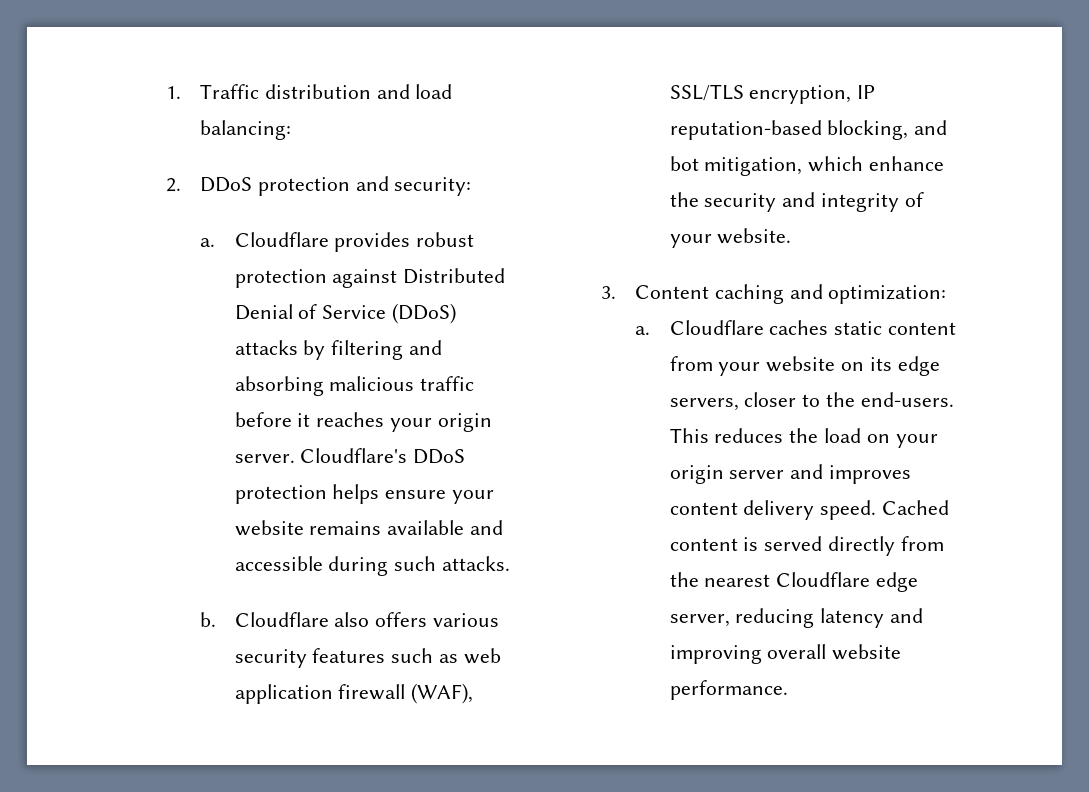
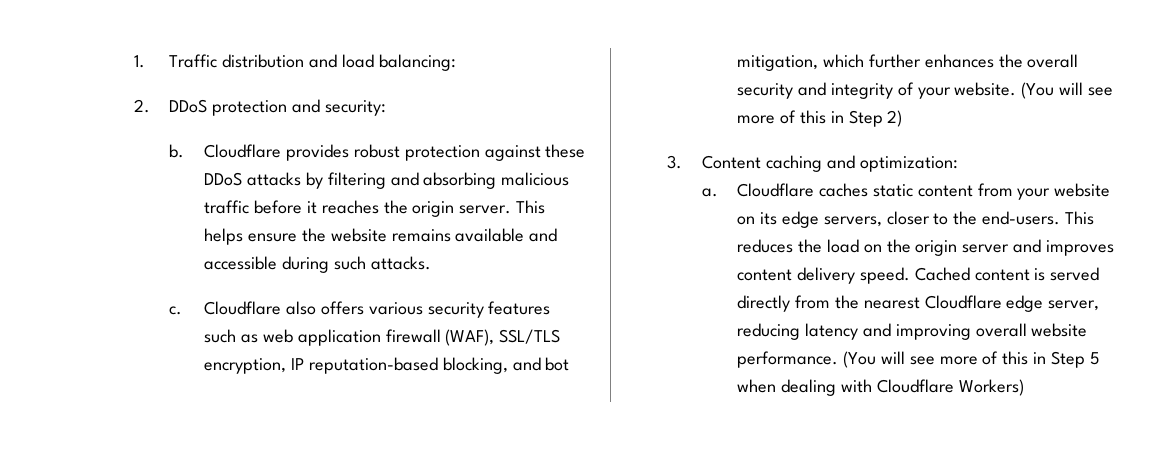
[200,238,216,247] a. -> [169,144,185,158] b.
[403,268,506,284] [234,303,456,324] Distributed Denial of Service (DDoS) -> [545,144,586,158] [204,172,243,186] these DDoS
[389,418,432,432] your -> [383,200,408,214] the
[300,448,466,464] [234,485,327,504] Cloudflare's DDoS protection -> [516,200,546,214] This
[451,490,494,504] your -> [301,228,326,242] the
[200,612,217,627] b. -> [169,306,183,315] c.
[868,156,944,171] [669,192,699,207] enhance the -> [868,54,1079,68] further enhances the overall
(792, 236) none -> [1021,82,1114,99] [737,110,903,127] (You will see more of this in Step 2)
[895,434,938,448] your -> [886,239,911,253] the
(788, 690) none -> [842,351,1099,368] [737,379,1024,396] (You will see more of this in Step 5 when dealing with Cloudflare Workers)

